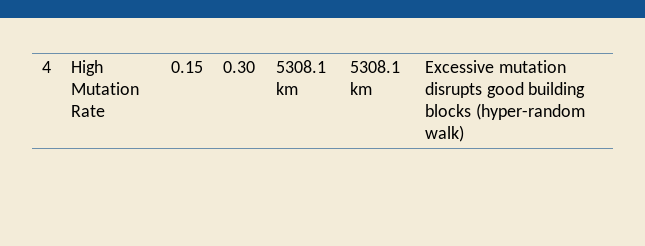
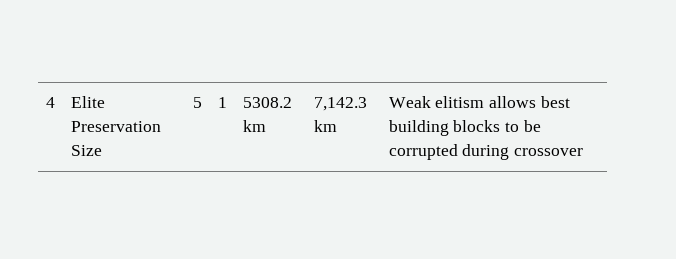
[70,60,103,76] [70,82,139,95] [70,105,105,117] [170,61,203,73] [222,61,255,73] [275,60,326,73] [275,82,298,95] [349,60,400,73] [349,82,372,95] [424,60,566,73] [424,82,586,98] [424,103,585,120] [424,125,464,142] High Mutation Rate | 0.15 | 0.30 | 5308.1 km | 5308.1 km | Excessive mutation disrupts good building blocks (hyper-random walk) -> [70,96,105,108] [70,121,161,132] [70,145,102,156] [192,97,202,108] [217,97,227,108] [242,97,292,108] [242,120,266,132] [313,97,367,111] [313,120,337,132] [388,96,570,108] [388,120,541,136] [388,144,584,160] Elite Preservation Size | 5 | 1 | 5308.2 km | 7,142.3 km | Weak elitism allows best building blocks to be corrupted during crossover

